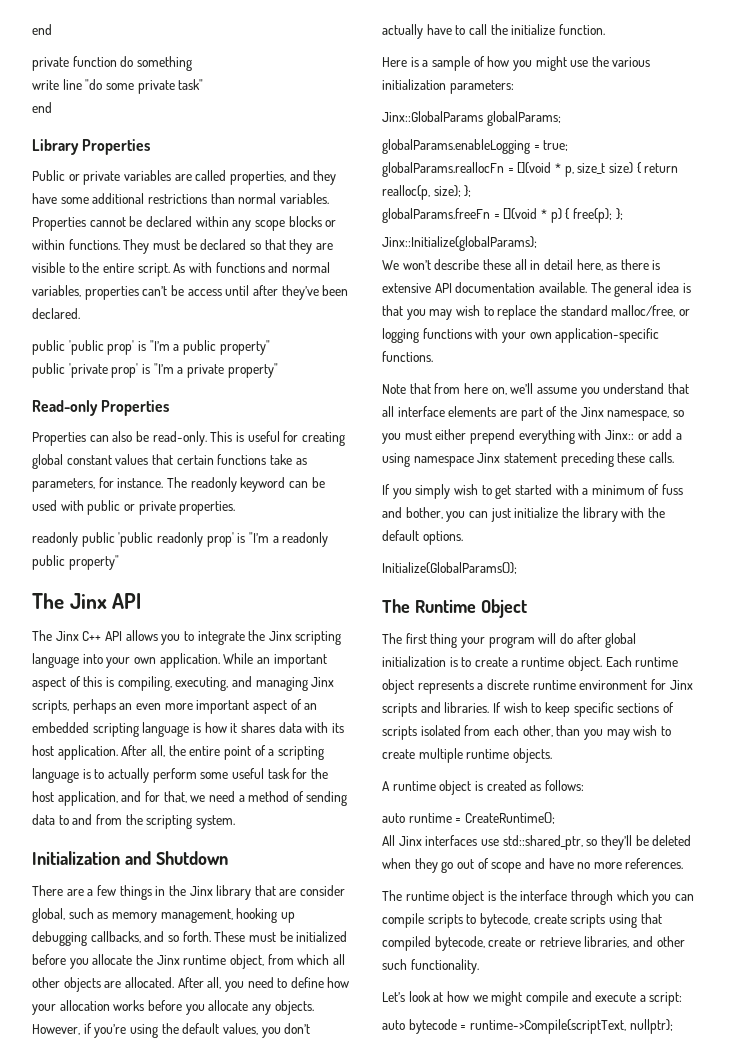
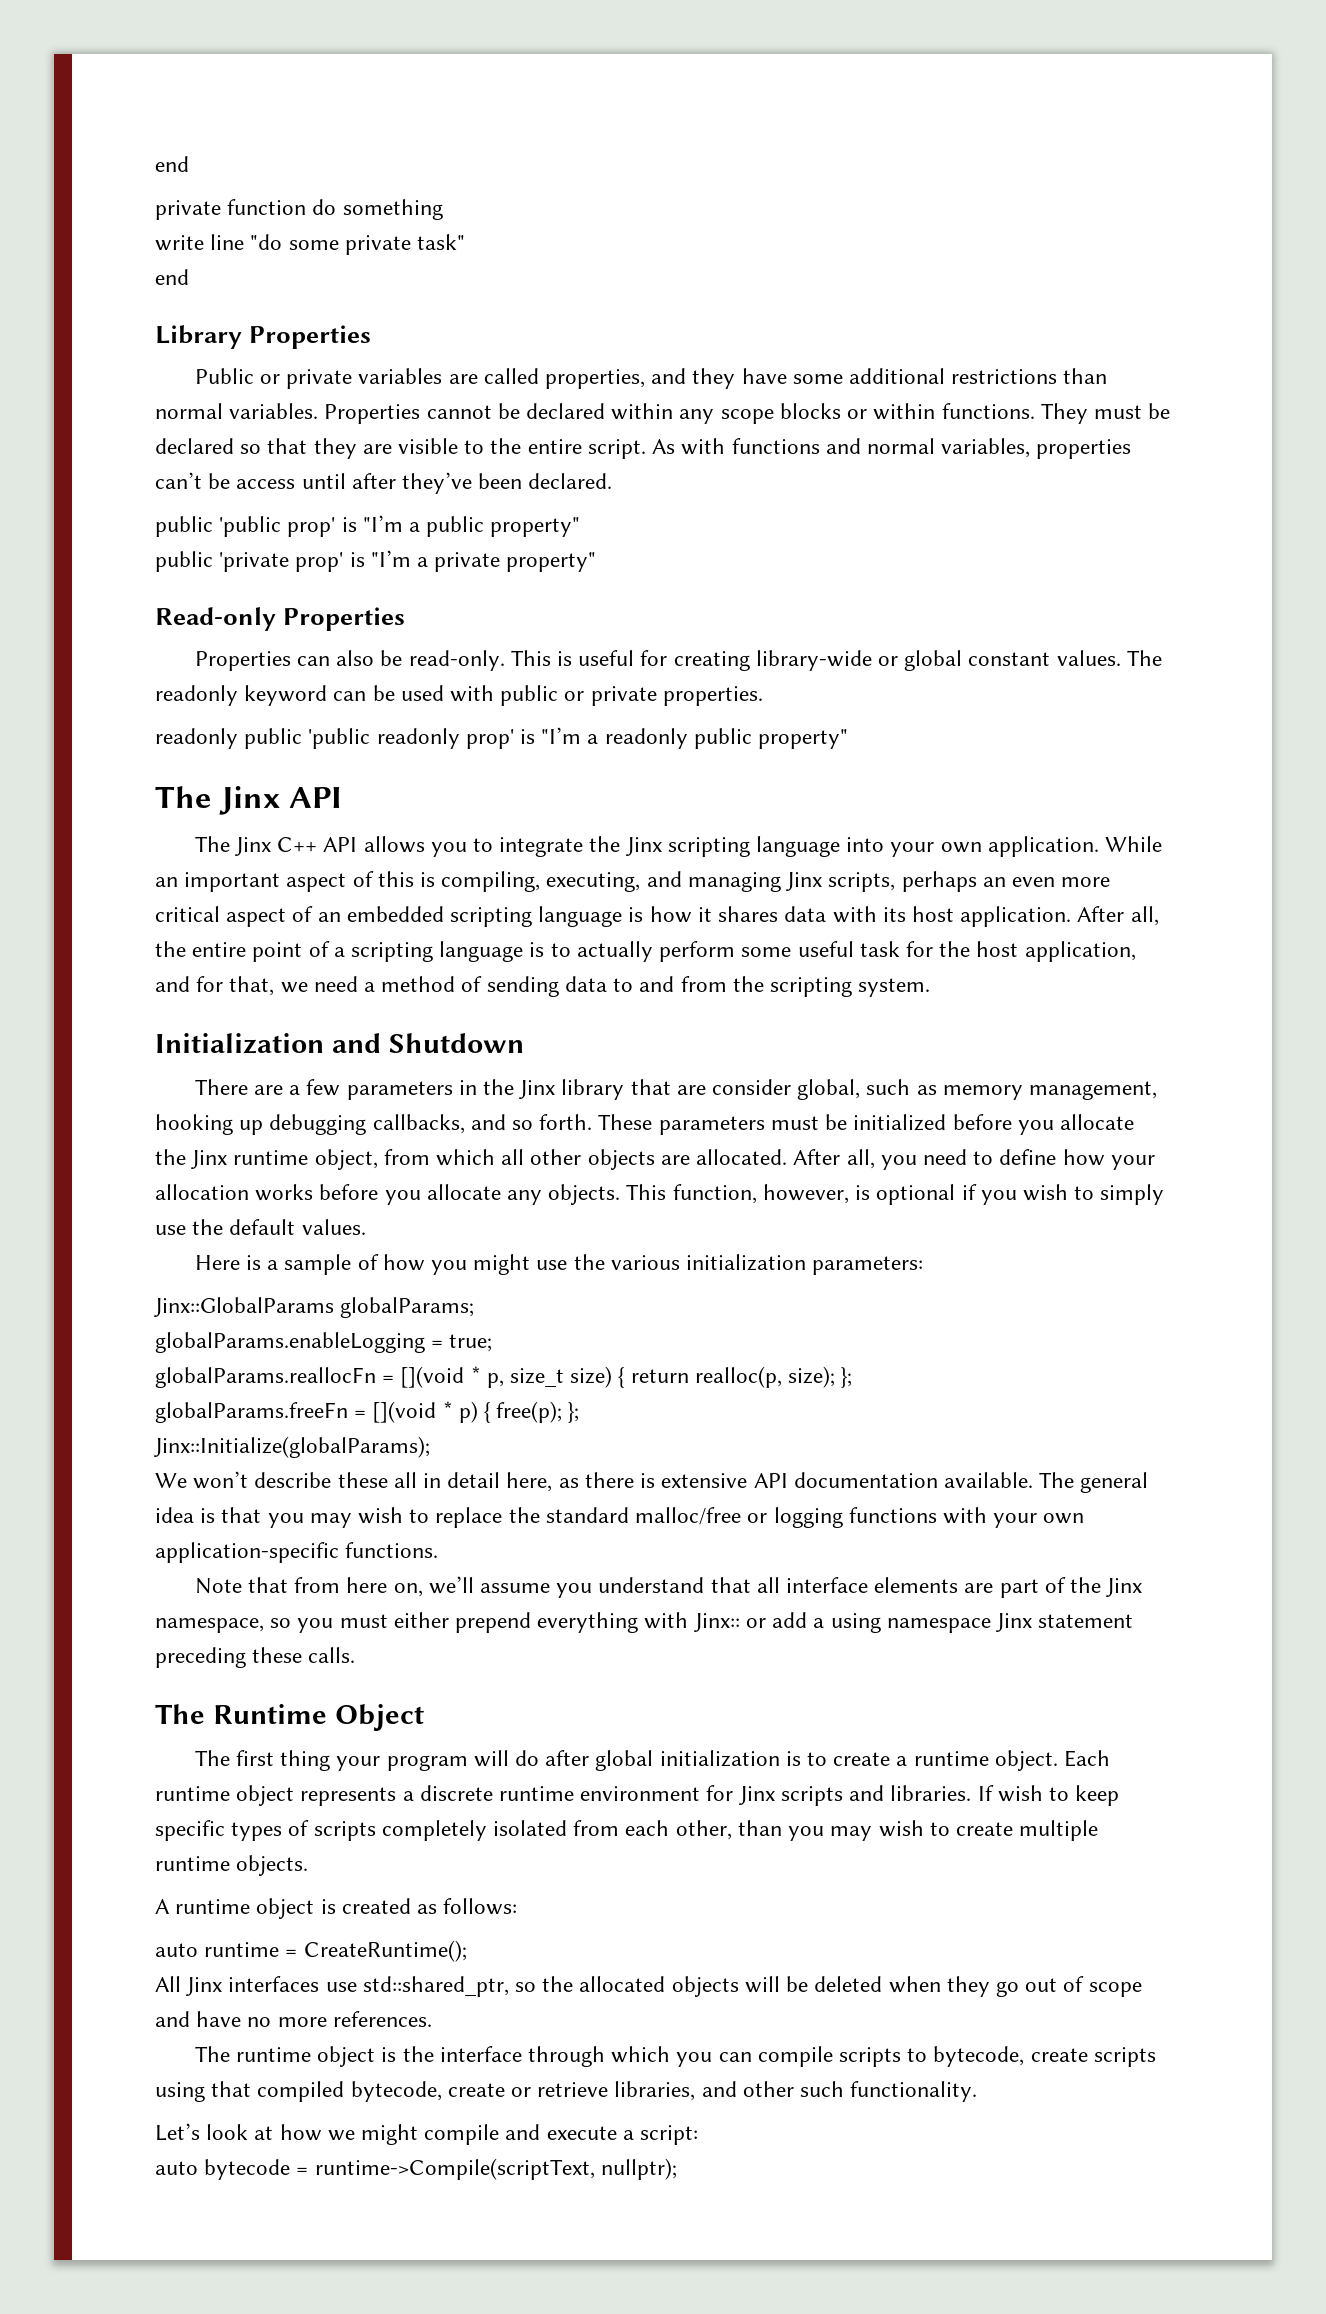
[32,454,307,469] [32,477,164,492] global constant values that certain functions take as parameters, for instance. -> [755,650,1121,671] library-wide or global constant values.
[196,700,250,714] important -> [155,906,220,922] critical
[119,885,152,900] things -> [346,1081,453,1100] parameters
(246, 936) none -> [658,1116,765,1135] parameters
[32,1023,311,1038] [382,24,605,39] However, if you’re using the default values, you don’t actually have to call the initialize function. -> [626,1184,1165,1205] [155,1219,366,1235] This function, however, is optional if you wish to simply use the default values.
[611,305,676,317] malloc/free, -> [635,1507,742,1525] malloc/free
[382,484,684,499] [382,507,665,522] [382,530,463,545] [382,562,517,574] // If you simply wish to get started with a minimum of fuss and bother, you can just initialize the library with the default options. // Initialize(GlobalParams()); -> (356, 1655) none
[617,703,660,713] sections -> [231,1822,283,1841] types
(417, 733) none -> [381,1820,487,1841] completely
[600,835,632,850] they’ll -> [542,1976,780,1997] the allocated objects will

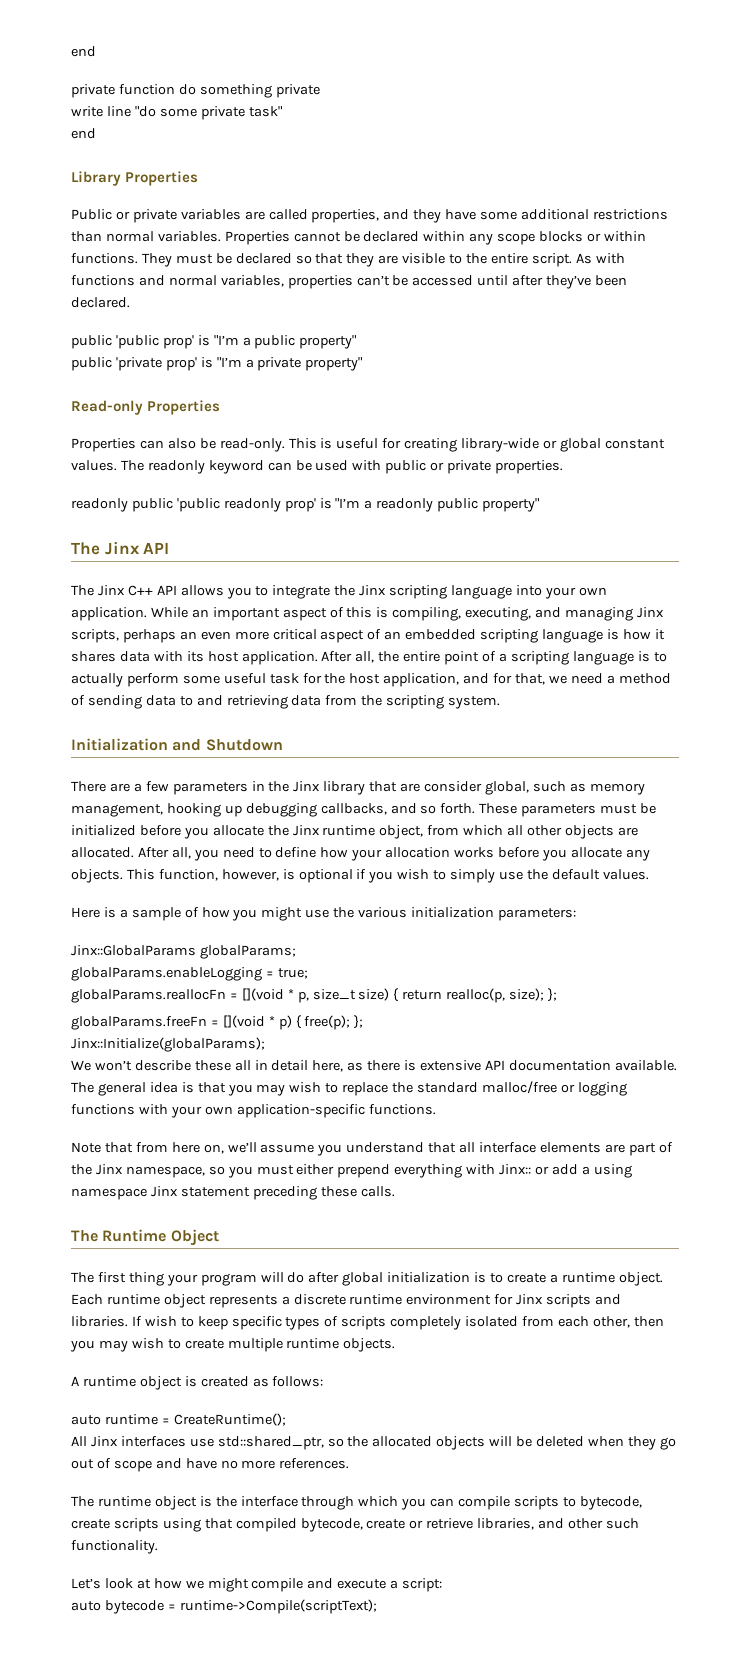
(443, 209) none -> [275,84,320,98] private
[236,479,296,489] access -> [412,275,474,286] accessed
(675, 984) none -> [226,695,322,709] retrieving data
[737,1820,782,1836] than -> [633,1316,664,1327] then
[314,2158,677,2180] runtime->Compile(scriptText, nullptr); -> [179,1599,377,1614] runtime->Compile(scriptText);

